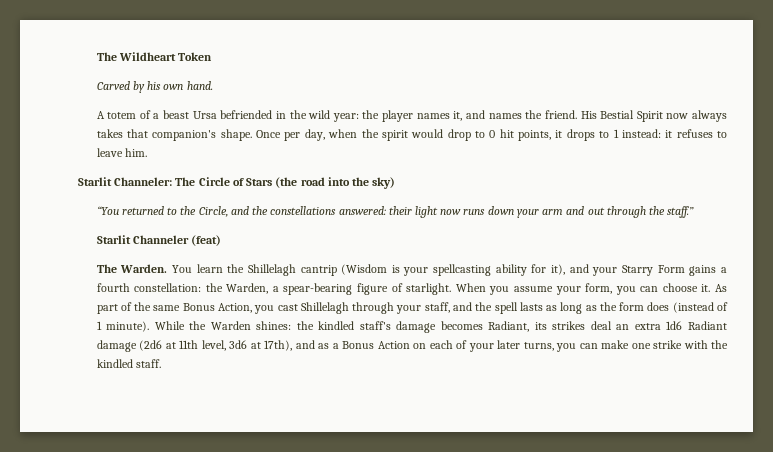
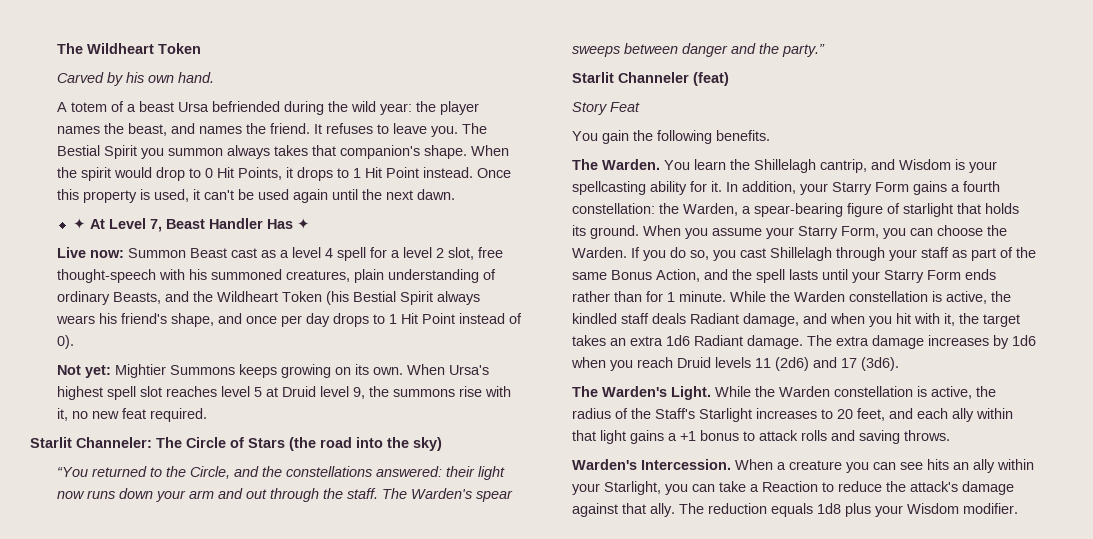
[275,111,286,119] in -> [283,101,324,115] during
[453,111,463,121] it, -> [103,123,167,136] the beast,
[580,110,689,122] His Bestial Spirit now -> [313,123,487,137] [56,145,223,159] It refuses to leave you. The Bestial Spirit you summon
[256,129,358,141] Once per day, when -> [470,145,509,156] When
[499,129,552,141] hit points, -> [216,167,282,180] Hit Points,
[621,129,728,138] [96,148,147,157] instead: it refuses to leave him. -> [364,167,511,178] [56,189,455,203] [72,217,310,232] [56,247,503,261] [56,269,496,283] [56,291,480,305] [55,313,522,327] [56,335,74,349] [56,364,489,378] [56,386,511,400] [56,408,207,422] Hit Point instead. Once this property is used, it can't be used again until the next dawn. // ✦ At Level 7, Beast Handler Has ✦ // Live now: Summon Beast cast as a level 4 spell for a level 2 slot, free thought-speech with his summoned creatures, plain understanding of ordinary Beasts, and the Wildheart Token (his Bestial Spirit always wears his friend's shape, and once per day drops to 1 Hit Point instead of 0). // Not yet: Mightier Summons keeps growing on its own. When Ursa's highest spell slot reaches level 5 at Druid level 9, the summons rise with it, no new feat required.
[667,206,695,218] [96,235,222,246] staff.” // Starlit Channeler (feat) -> [346,488,513,502] [571,43,825,57] [571,72,729,86] [571,102,640,115] [571,130,770,144] staff. The Warden's spear sweeps between danger and the party.” // Starlit Channeler (feat) // Story Feat // You gain the following benefits.
[300,264,388,276] cantrip (Wisdom -> [819,159,951,173] cantrip, and Wisdom
[551,264,589,275] it), and -> [710,181,796,194] it. In addition,
[406,283,452,295] starlight. -> [902,203,1019,217] [571,225,639,239] starlight that holds its ground.
[585,283,613,294] form, -> [797,226,879,239] Starry Form,
[701,284,728,292] it. As -> [986,225,1007,236] [571,247,967,261] the Warden. If you do so, you cast Shillelagh through your staff as
[254,302,728,314] [96,321,727,333] [96,340,728,352] [96,359,161,368] you cast Shillelagh through your staff, and the spell lasts as long as the form does (instead of 1 minute). While the Warden shines: the kindled staff's damage becomes Radiant, its strikes deal an extra 1d6 Radiant damage (2d6 at 11th level, 3d6 at 17th), and as a Bonus Action on each of your later turns, you can make one strike with the kindled staff. -> [703,269,996,283] [571,291,1011,304] [571,313,1020,327] [571,335,1036,349] [570,357,899,371] [571,386,996,400] [571,408,1013,422] [571,430,950,444] [571,459,1034,473] [571,481,1014,495] [571,503,1018,517] and the spell lasts until your Starry Form ends rather than for 1 minute. While the Warden constellation is active, the kindled staff deals Radiant damage, and when you hit with it, the target takes an extra 1d6 Radiant damage. The extra damage increases by 1d6 when you reach Druid levels 11 (2d6) and 17 (3d6). // The Warden's Light. While the Warden constellation is active, the radius of the Staff's Starlight increases to 20 feet, and each ally within that light gains a +1 bonus to attack rolls and saving throws. // Warden's Intercession. When a creature you can see hits an ally within your Starlight, you can take a Reaction to reduce the attack's damage against that ally. The reduction equals 1d8 plus your Wisdom modifier.

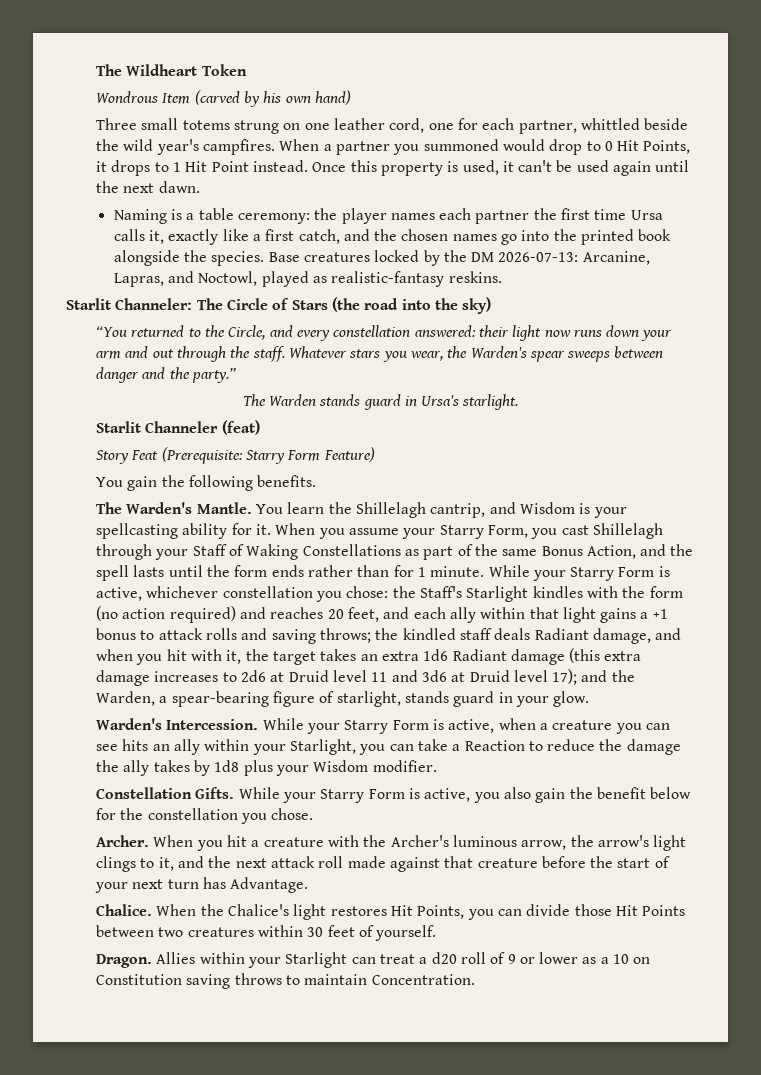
[56,72,214,86] [56,101,479,115] [56,123,487,137] [56,145,509,159] [56,167,111,181] Carved by his own hand. // A totem of a beast Ursa befriended during the wild year: the player names the beast, and names the friend. It refuses to leave you. The Bestial Spirit you summon always takes that companion's shape. When the spirit -> [95,90,351,107] [95,118,689,134] [95,139,499,155] Wondrous Item (carved by his own hand) // Three small totems strung on one leather cord, one for each partner, whittled beside the wild year's campfires. When a partner you summoned
[72,217,310,232] [56,247,503,261] [56,269,496,283] [56,291,480,305] [55,313,522,327] [56,335,74,349] [56,364,489,378] [56,386,511,400] [56,408,207,422] ✦ At Level 7, Beast Handler Has ✦ // Live now: Summon Beast cast as a level 4 spell for a level 2 slot, free thought-speech with his summoned creatures, plain understanding of ordinary Beasts, and the Wildheart Token (his Bestial Spirit always wears his friend's shape, and once per day drops to 1 Hit Point instead of 0). // Not yet: Mightier Summons keeps growing on its own. When Ursa's highest spell slot reaches level 5 at Druid level 9, the summons rise with it, no new feat required. -> [113,208,663,224] [113,229,672,245] [113,250,650,266] [113,271,502,287] Naming is a table ceremony: the player names each partner the first time Ursa calls it, exactly like a first catch, and the chosen names go into the printed book alongside the species. Base creatures locked by the DM 2026-07-13: Arcanine, Lapras, and Noctowl, played as realistic-fantasy reskins.
[261,466,372,477] the constellations -> [296,325,411,341] every constellation
[381,488,407,499] The -> [288,346,468,362] Whatever stars you wear, the
(825, 50) none -> [242,394,519,410] // The Warden stands guard in Ursa's starlight.
(640, 107) none -> [161,447,375,464] (Prerequisite: Starry Form Feature)
[601,159,660,170] Warden. -> [126,502,252,514] Warden's Mantle.
[725,181,1000,195] [571,203,1019,217] [571,225,639,239] In addition, your Starry Form gains a fourth constellation: the Warden, a spear-bearing figure of starlight that holds its ground. -> (271, 529) none
[909,225,1007,236] [571,247,949,261] can choose the Warden. If you do so, you cast Shillelagh through your staff -> [561,523,663,539] [95,544,401,560] cast Shillelagh through your Staff of Waking Constellations
[851,270,961,283] your Starry Form -> [206,565,268,577] the form
[769,291,987,304] the Warden constellation is active, -> [532,566,670,581] [95,586,683,602] [95,606,668,623] [95,628,371,644] your Starry Form is active, whichever constellation you chose: the Staff's Starlight kindles with the form (no action required) and reaches 20 feet, and each ally within that light gains a +1 bonus to attack rolls and saving throws;
[746,335,832,349] damage. The -> [510,648,601,665] damage (this
[992,335,1036,349] [570,357,899,371] [571,386,996,400] [571,408,1013,422] [571,430,950,444] [571,459,773,470] by 1d6 when you reach Druid levels 11 (2d6) and 17 (3d6). // The Warden's Light. While the Warden constellation is active, the radius of the Staff's Starlight increases to 20 feet, and each ally within that light gains a +1 bonus to attack rolls and saving throws. // Warden's Intercession. When -> [222,669,635,685] [95,691,590,707] [95,718,536,734] to 2d6 at Druid level 11 and 3d6 at Druid level 17); and the Warden, a spear-bearing figure of starlight, stands guard in your glow. // Warden's Intercession. While your Starry Form is active, when
[909,481,1014,495] [571,503,813,517] attack's damage against that ally. The reduction equals -> [626,739,681,755] [95,760,210,776] damage the ally takes by
(1018, 508) none -> [95,787,692,803] [95,808,314,824] [95,835,687,851] [95,856,670,872] [94,877,309,893] [95,904,686,920] [95,925,437,941] [95,952,651,968] [95,973,475,989] // Constellation Gifts. While your Starry Form is active, you also gain the benefit below for the constellation you chose. // Archer. When you hit a creature with the Archer's luminous arrow, the arrow's light clings to it, and the next attack roll made against that creature before the start of your next turn has Advantage. // Chalice. When the Chalice's light restores Hit Points, you can divide those Hit Points between two creatures within 30 feet of yourself. // Dragon. Allies within your Starlight can treat a d20 roll of 9 or lower as a 10 on Constitution saving throws to maintain Concentration.

